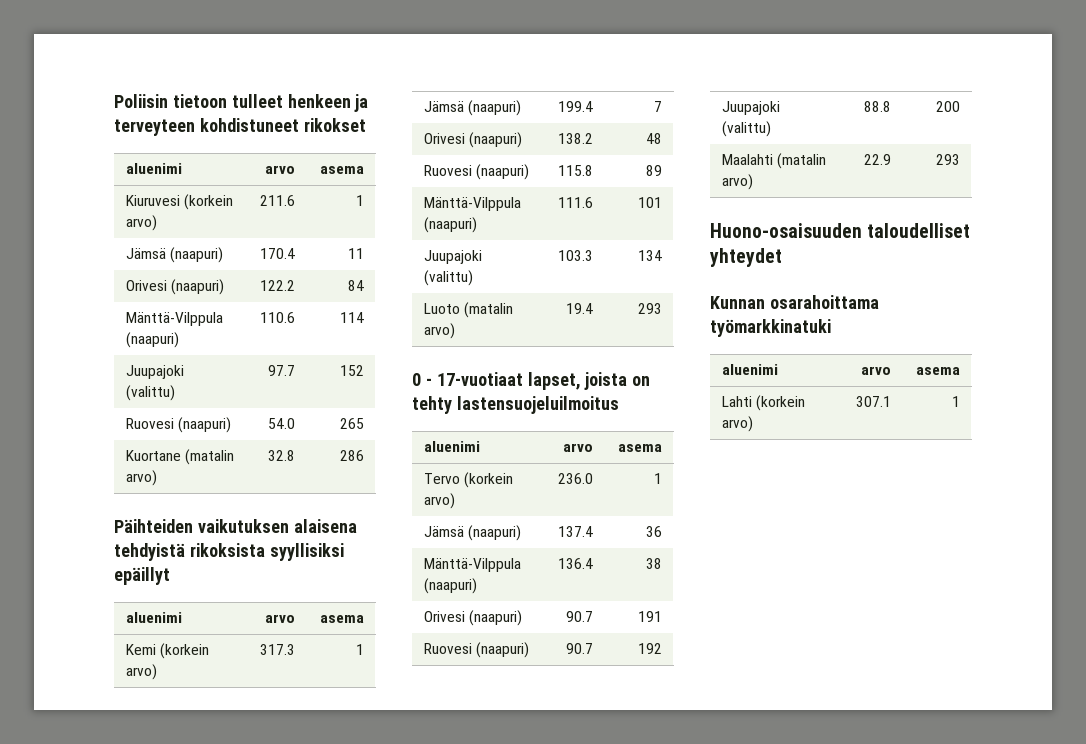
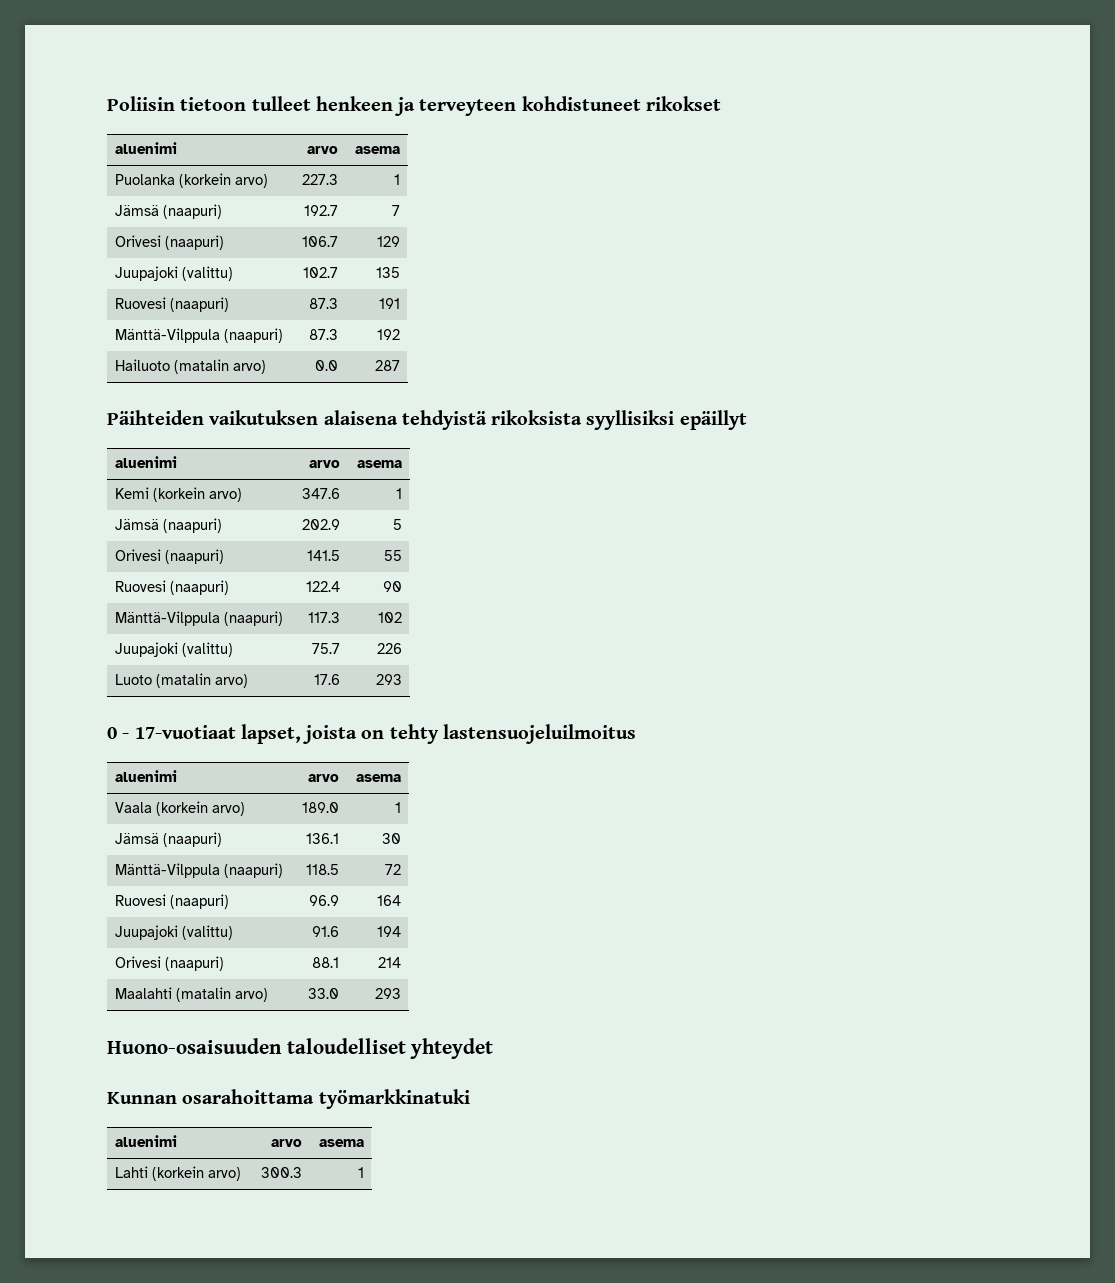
[125,194,234,210] [125,215,157,231] [260,195,296,206] [356,195,365,206] [125,247,224,263] [260,248,296,259] [348,248,365,259] [125,279,225,295] [260,280,296,291] [348,280,365,291] [125,312,223,326] [125,332,179,348] [260,312,296,323] [340,312,365,323] [125,365,184,379] [125,385,175,401] [268,365,296,376] [340,365,365,376] [125,417,232,433] [268,418,296,429] [340,418,365,429] [125,449,235,465] [125,470,157,486] [268,450,296,461] [340,450,365,461] Kiuruvesi (korkein arvo) | 211.6 | 1 // Jämsä (naapuri) | 170.4 | 11 // Orivesi (naapuri) | 122.2 | 84 // Mänttä-Vilppula (naapuri) | 110.6 | 114 // Juupajoki (valittu) | 97.7 | 152 // Ruovesi (naapuri) | 54.0 | 265 // Kuortane (matalin arvo) | 32.8 | 286 -> [114,173,268,188] [302,174,339,185] [394,174,401,185] [114,204,222,219] [304,205,339,216] [392,205,401,216] [114,235,224,250] [302,236,339,247] [377,236,401,247] [114,266,233,281] [303,267,339,278] [376,267,401,278] [114,297,229,312] [309,298,339,309] [379,298,401,309] [114,328,283,343] [309,329,339,340] [377,329,401,340] [114,359,266,374] [315,360,339,371] [375,360,401,371] Puolanka (korkein arvo) | 227.3 | 1 // Jämsä (naapuri) | 192.7 | 7 // Orivesi (naapuri) | 106.7 | 129 // Juupajoki (valittu) | 102.7 | 135 // Ruovesi (naapuri) | 87.3 | 191 // Mänttä-Vilppula (naapuri) | 87.3 | 192 // Hailuoto (matalin arvo) | 0.0 | 287
[260,644,296,655] [356,644,365,655] [423,100,522,116] [558,101,594,112] [654,101,663,112] [423,132,523,148] [558,133,594,144] [646,133,663,144] [423,164,530,180] [558,165,594,176] [646,165,663,176] [423,197,521,211] [423,217,477,233] [558,197,594,208] [638,197,663,208] [423,250,482,264] [423,270,473,286] [558,250,594,261] [638,250,663,261] 317.3 | 1 // Jämsä (naapuri) | 199.4 | 7 // Orivesi (naapuri) | 138.2 | 48 // Ruovesi (naapuri) | 115.8 | 89 // Mänttä-Vilppula (naapuri) | 111.6 | 101 // Juupajoki (valittu) | 103.3 | 134 -> [302,488,341,499] [396,488,403,499] [114,518,222,533] [302,519,341,530] [393,519,403,530] [114,549,224,564] [307,550,341,561] [384,550,403,561] [114,580,229,595] [306,581,341,592] [383,581,403,592] [114,611,283,626] [308,612,341,623] [378,612,403,623] [114,642,233,657] [312,643,341,654] [377,643,403,654] 347.6 | 1 // Jämsä (naapuri) | 202.9 | 5 // Orivesi (naapuri) | 141.5 | 55 // Ruovesi (naapuri) | 122.4 | 90 // Mänttä-Vilppula (naapuri) | 117.3 | 102 // Juupajoki (valittu) | 75.7 | 226
[566,303,594,314] 19.4 -> [314,674,341,685] 17.6
[423,472,514,488] [423,493,455,509] [558,473,594,484] [654,473,663,484] [423,525,522,541] [558,526,594,537] [646,526,663,537] [423,558,521,572] [423,578,477,594] [558,558,594,569] [646,558,663,569] [423,610,523,626] [566,611,594,622] [638,611,663,622] [423,642,530,658] [566,643,594,654] [638,643,663,654] [721,101,780,115] [721,121,771,137] [864,101,892,112] [936,101,961,112] Tervo (korkein arvo) | 236.0 | 1 // Jämsä (naapuri) | 137.4 | 36 // Mänttä-Vilppula (naapuri) | 136.4 | 38 // Orivesi (naapuri) | 90.7 | 191 // Ruovesi (naapuri) | 90.7 | 192 // Juupajoki (valittu) | 88.8 | 200 -> [114,801,245,816] [302,802,340,813] [395,802,402,813] [114,832,222,847] [306,833,340,844] [382,833,402,844] [114,863,283,878] [306,864,340,875] [385,864,402,875] [114,894,229,909] [309,895,340,906] [377,895,402,906] [114,925,233,940] [312,926,340,937] [377,926,402,937] [114,956,224,971] [312,957,340,968] [378,957,402,968] Vaala (korkein arvo) | 189.0 | 1 // Jämsä (naapuri) | 136.1 | 30 // Mänttä-Vilppula (naapuri) | 118.5 | 72 // Ruovesi (naapuri) | 96.9 | 164 // Juupajoki (valittu) | 91.6 | 194 // Orivesi (naapuri) | 88.1 | 214
[864,154,892,165] 22.9 -> [308,988,340,999] 33.0
[856,396,892,407] 307.1 -> [261,1167,303,1178] 300.3

